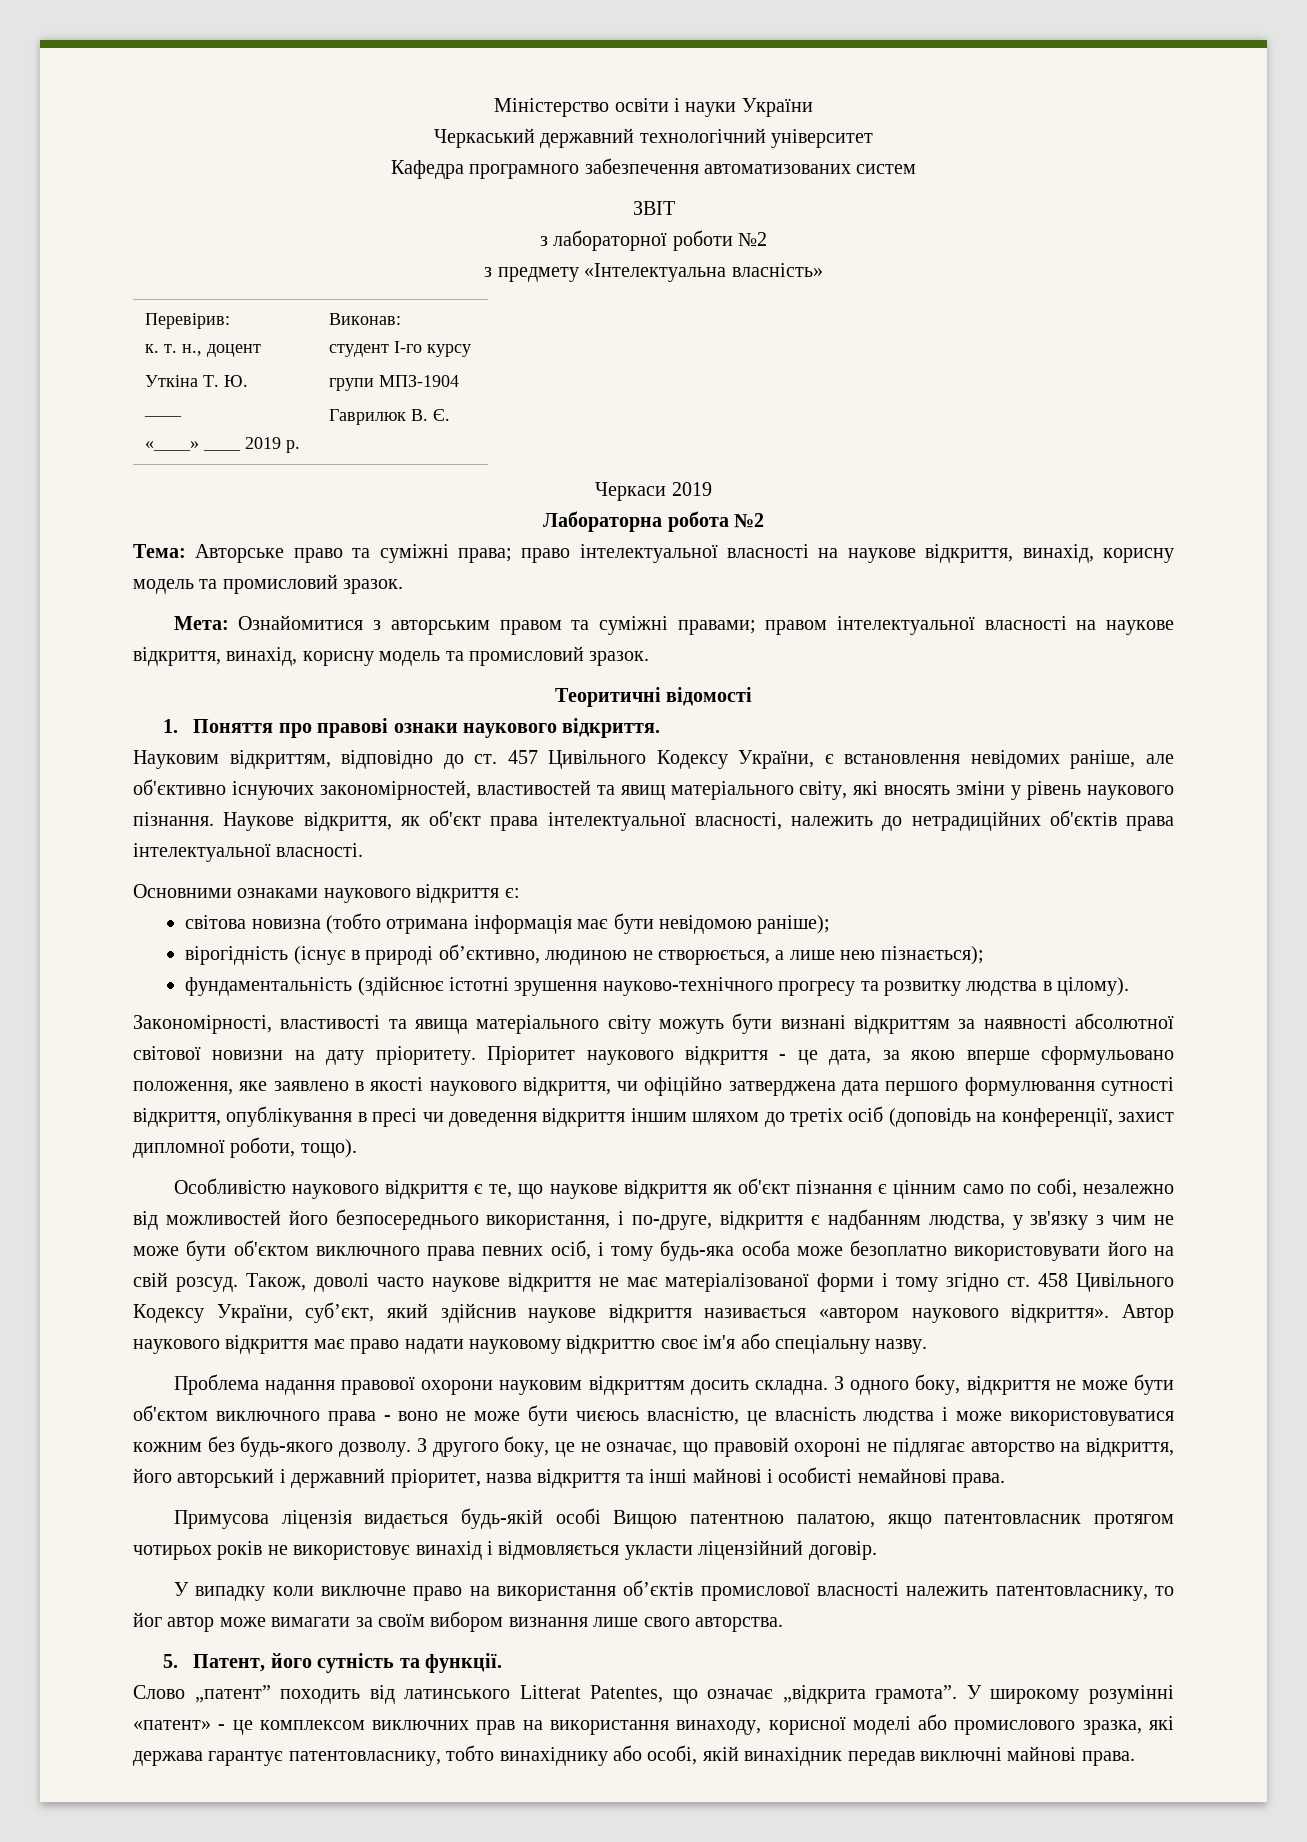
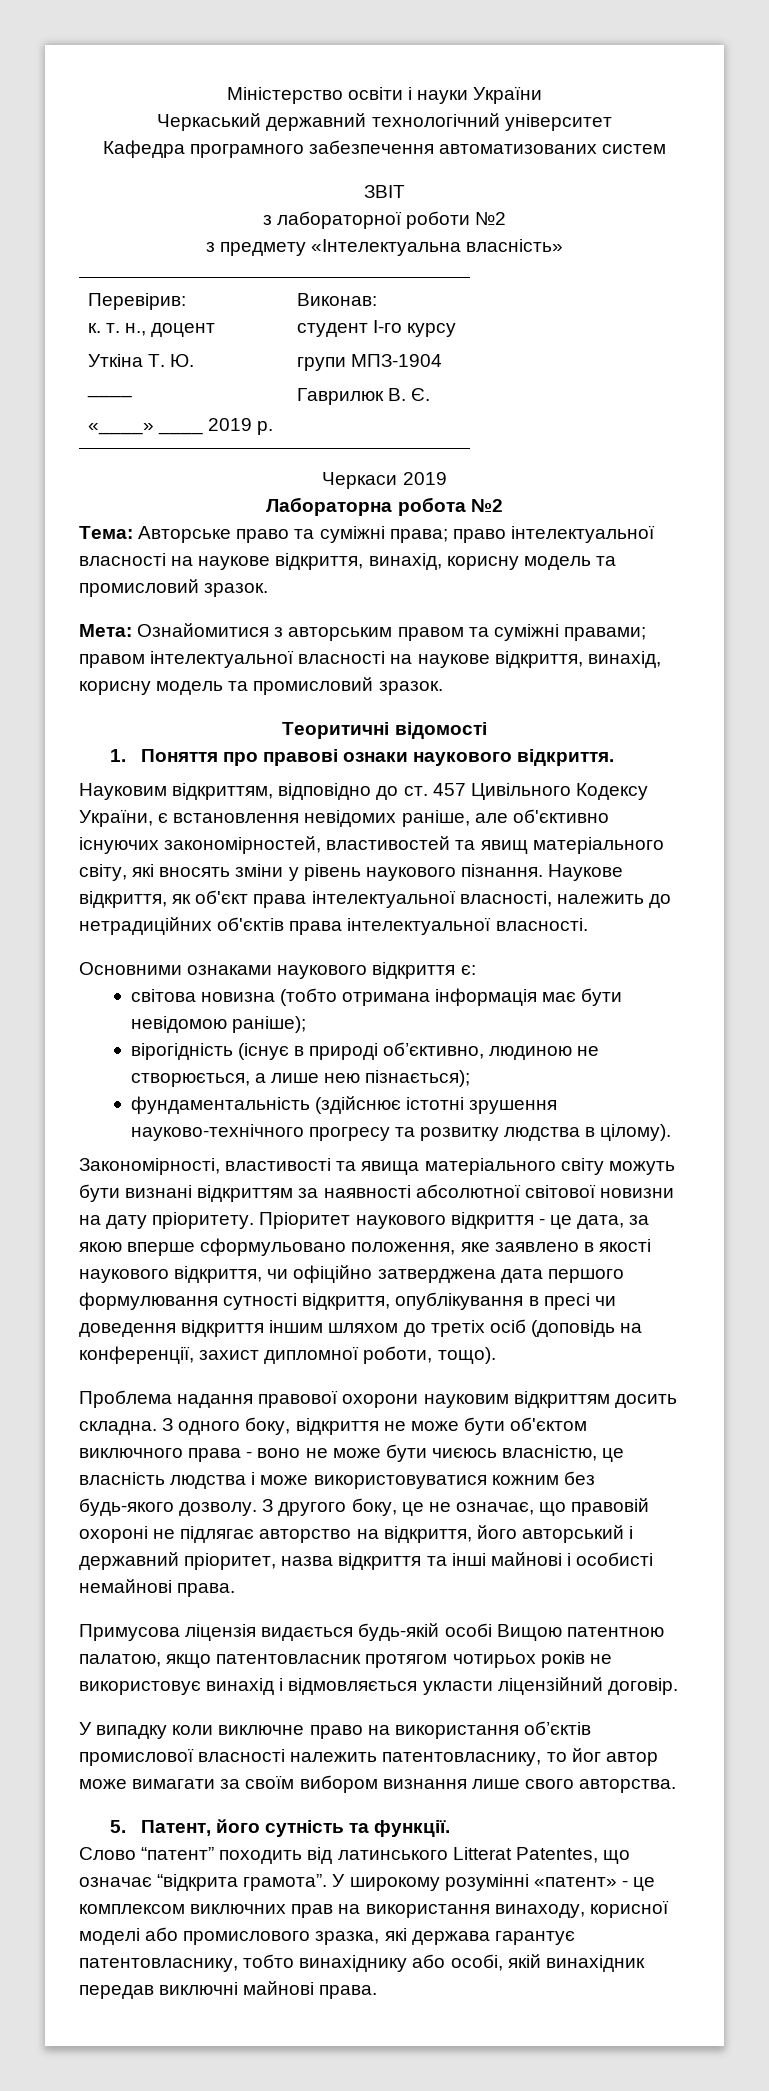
[173,1178,1175,1199] [133,1209,1174,1230] [133,1240,1174,1261] [133,1272,1174,1292] [133,1302,1174,1323] [133,1333,928,1354] // Особливістю наукового відкриття є те, що наукове відкриття як об'єкт пізнання є цінним само по собі, незалежно від можливостей його безпосереднього використання, і по-друге, відкриття є надбанням людства, у зв'язку з чим не може бути об'єктом виключного права певних осіб, і тому будь-яка особа може безоплатно використовувати його на свій розсуд. Також, доволі часто наукове відкриття не має матеріалізованої форми і тому згідно ст. 458 Цивільного Кодексу України, суб’єкт, який здійснив наукове відкриття називається «автором наукового відкриття». Автор наукового відкриття має право надати науковому відкриттю своє ім'я або спеціальну назву. -> (496, 1355) none
[194,1685,271,1703] „патент” -> [141,1847,215,1860] “патент”
[782,1685,866,1704] „відкрита -> [157,1874,239,1891] “відкрита

